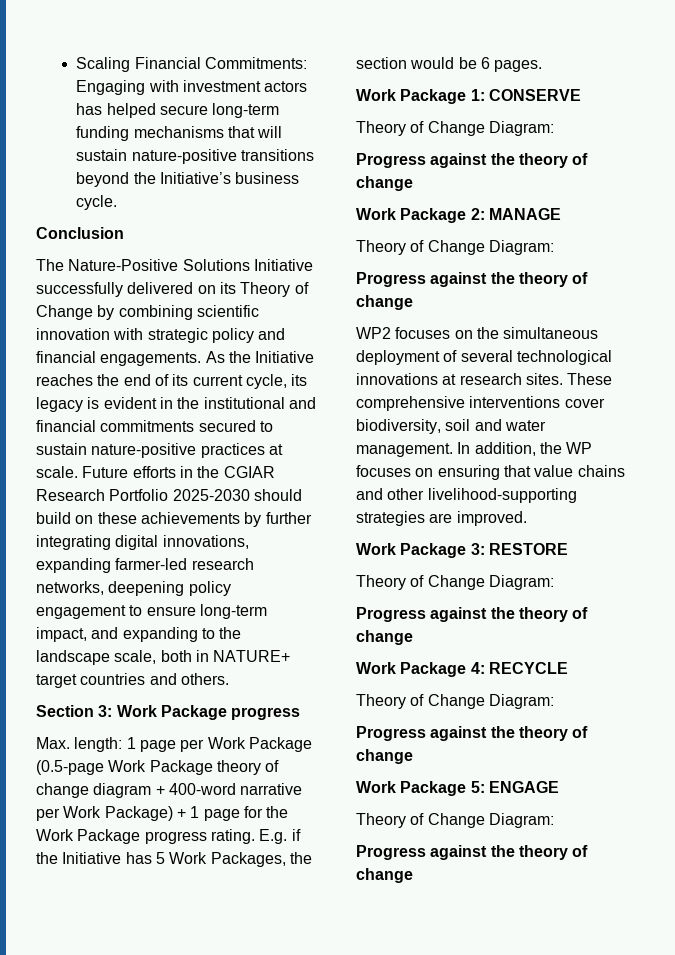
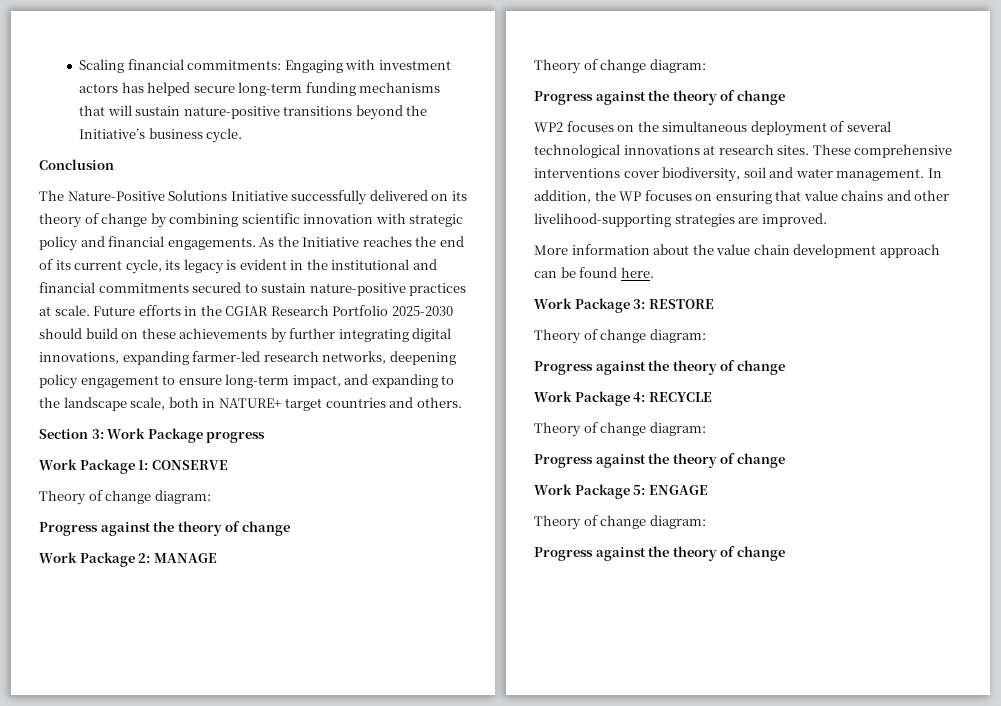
[134,57,307,69] Financial Commitments: -> [127,59,282,70] financial commitments:
[240,282,309,297] [36,305,93,320] Theory of Change -> [39,213,148,228] theory of change
[36,737,312,752] [36,760,280,775] [36,783,303,798] [36,806,289,821] [36,829,301,844] [36,852,312,867] [356,57,543,72] // Max. length: 1 page per Work Package (0.5-page Work Package theory of change diagram + 400-word narrative per Work Package) + 1 page for the Work Package progress rating. E.g. if the Initiative has 5 Work Packages, the section would be 6 pages. -> (266, 437) none
[427,121,554,136] Change Diagram: -> [105,490,211,504] change diagram:
[427,240,554,255] Change Diagram: -> [600,59,706,73] change diagram:
(527, 518) none -> [534,244,940,258] [534,267,654,278] // More information about the value chain development approach can be found here.
[427,575,554,590] Change Diagram: -> [600,329,706,343] change diagram:
[427,694,554,709] Change Diagram: -> [600,422,706,436] change diagram:
[427,813,554,828] Change Diagram: -> [600,515,706,529] change diagram:

